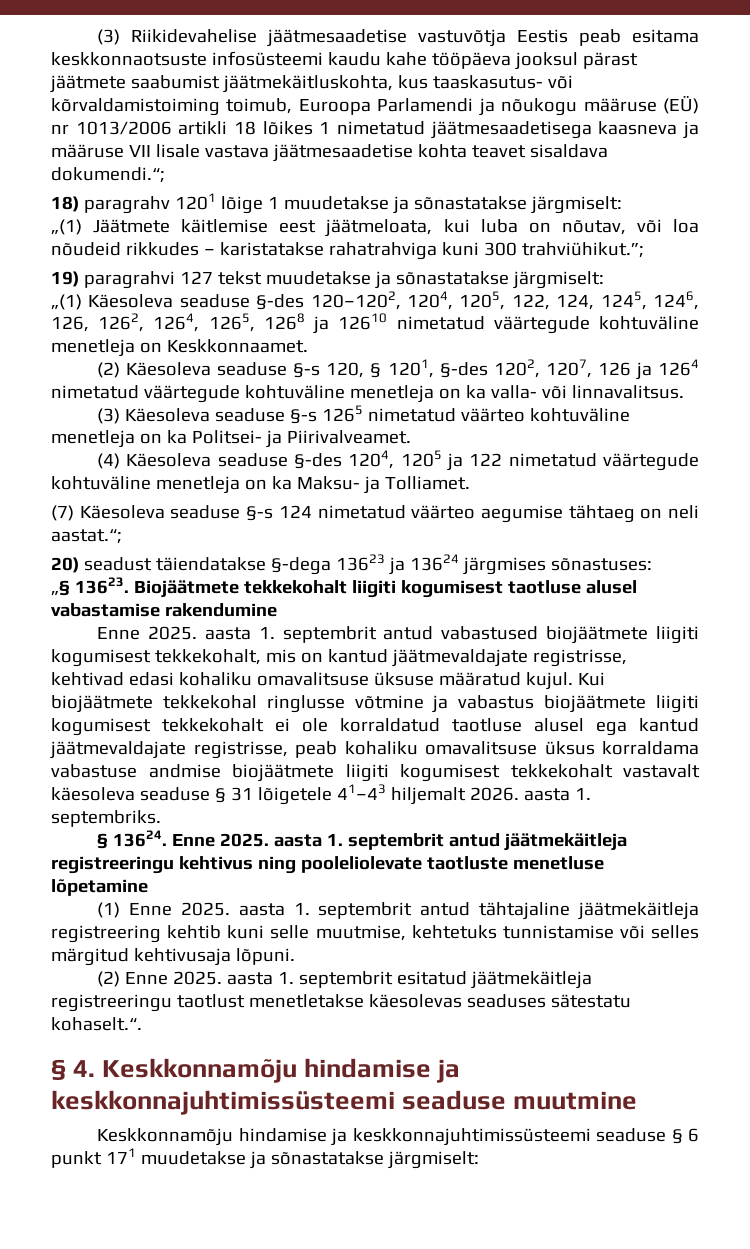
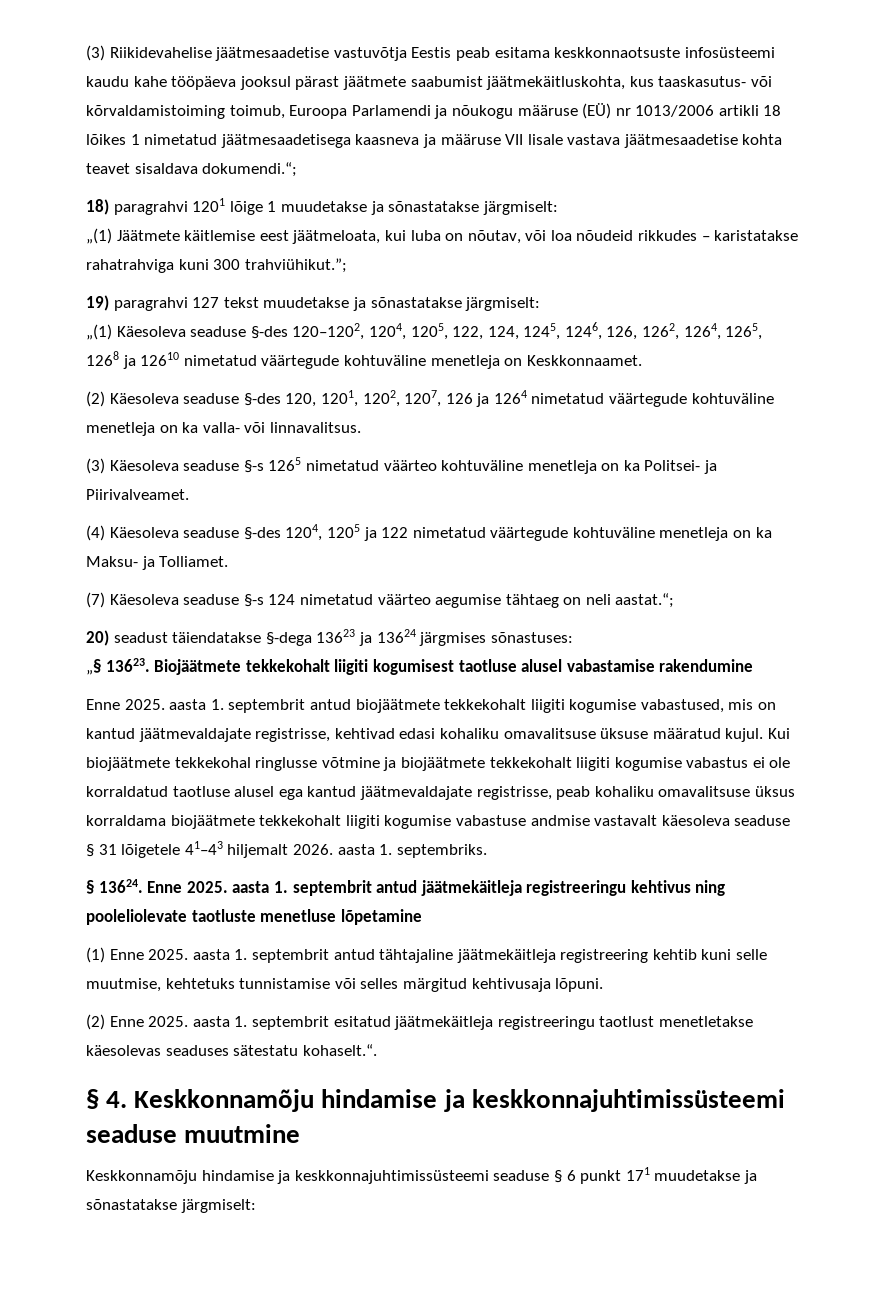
[83,196,170,214] paragrahv -> [113,201,188,215] paragrahvi
[293,359,488,378] §-s 120, § 1201, §-des -> [243,390,358,407] §-des 120, 1201,
[441,626,699,644] [51,649,261,667] vabastused biojäätmete liigiti kogumisest tekkekohalt, -> [355,699,724,713] biojäätmete tekkekohalt liigiti kogumise vabastused,
[458,695,699,713] [51,718,264,736] vabastus biojäätmete liigiti kogumisest tekkekohalt -> [400,757,749,771] biojäätmete tekkekohalt liigiti kogumise vabastus
[51,764,613,782] vabastuse andmise biojäätmete liigiti kogumisest tekkekohalt -> [170,815,590,829] biojäätmete tekkekohalt liigiti kogumise vabastuse andmise

